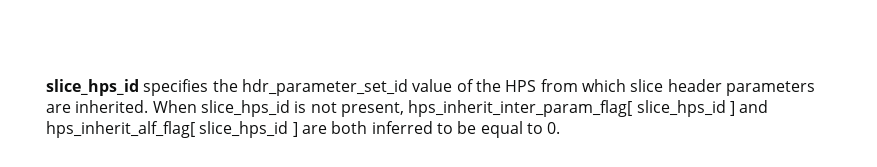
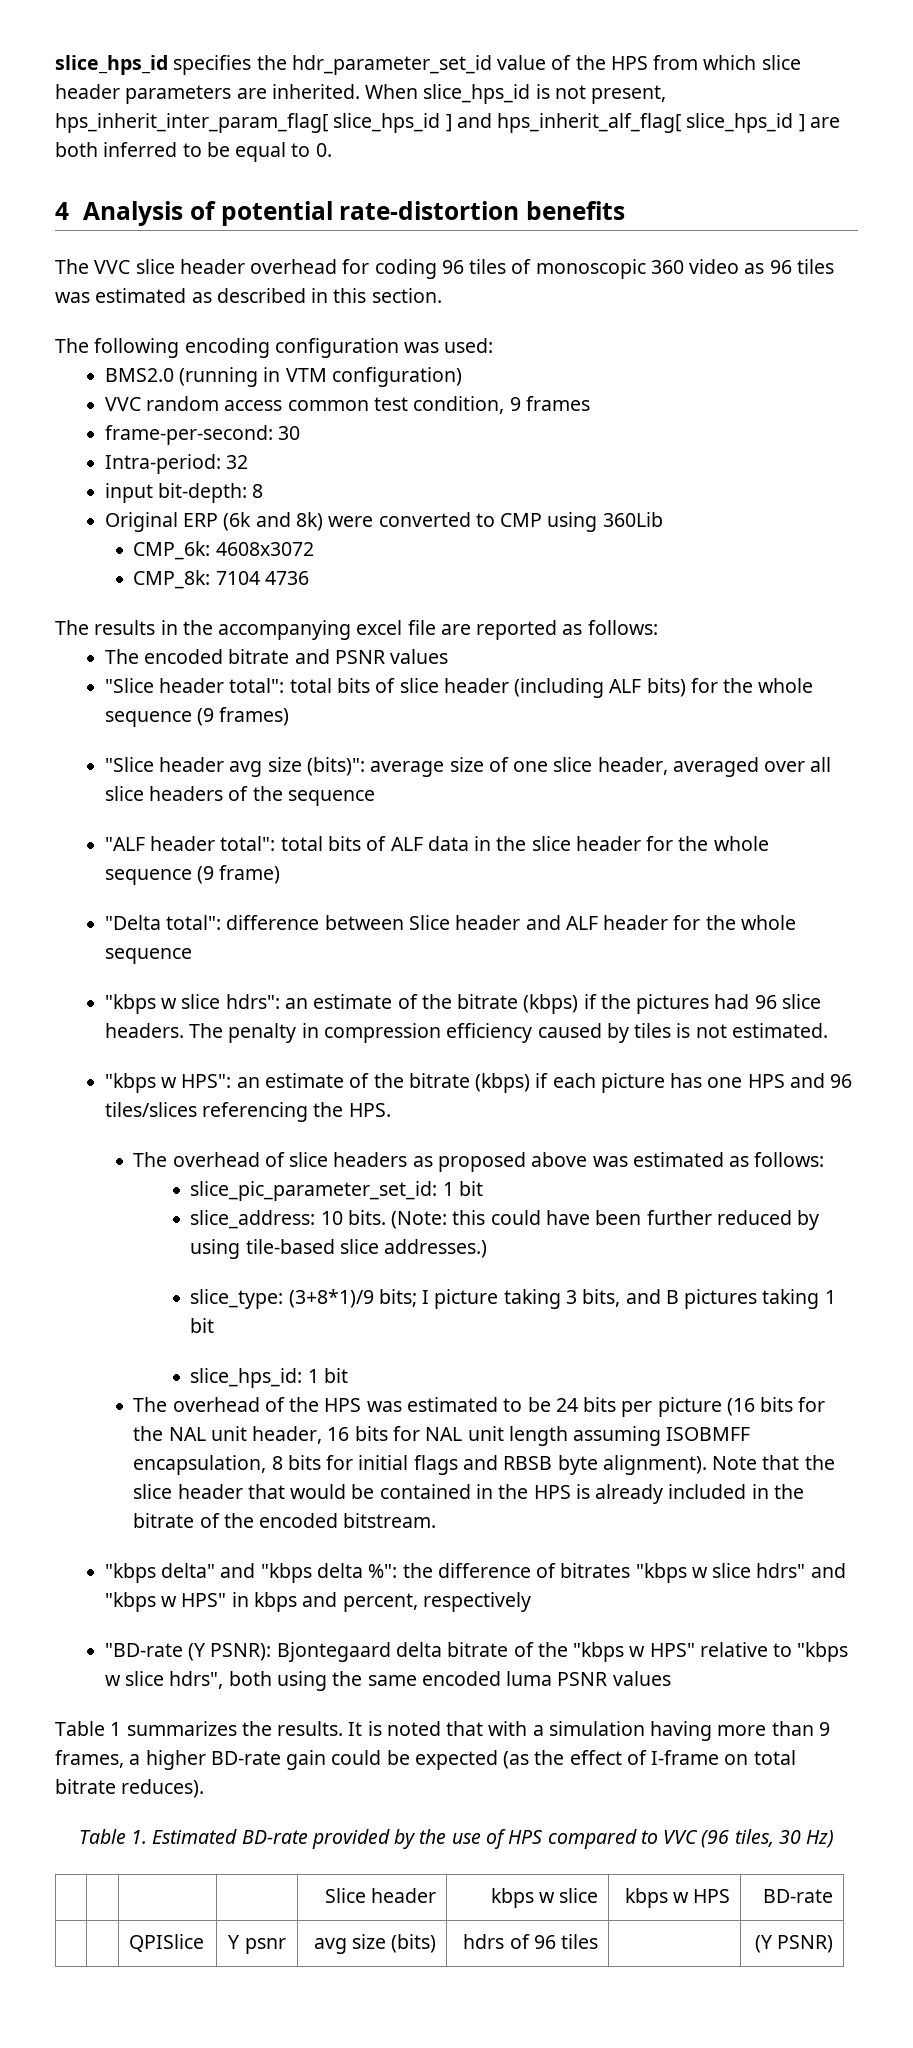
(561, 128) none -> [55,201,625,226] [55,259,834,279] [55,288,442,303] [55,338,494,358] [104,367,462,387] [104,396,590,414] [104,425,301,445] [104,454,249,474] [104,483,264,503] [104,512,663,532] [133,541,314,560] [133,570,309,589] [55,620,658,640] [104,649,449,664] [104,678,814,698] [104,707,290,727] [104,757,832,777] [104,786,375,806] [104,836,769,851] [104,865,281,885] [104,915,796,930] [104,948,192,964] [104,994,821,1014] [104,1023,828,1043] [104,1073,853,1093] [104,1102,391,1122] [133,1152,825,1172] [190,1181,483,1201] [190,1210,820,1230] [190,1239,488,1259] [190,1289,836,1309] [190,1318,215,1333] [190,1368,348,1388] [133,1397,826,1417] [133,1426,751,1446] [133,1455,835,1475] [133,1484,804,1504] [133,1513,437,1528] [104,1563,846,1583] [104,1592,531,1612] [104,1642,849,1662] [104,1671,671,1691] [55,1721,830,1741] [55,1750,796,1770] [55,1779,205,1798] [78,1829,835,1849] [324,1888,437,1903] [490,1888,599,1908] [624,1888,731,1908] [763,1889,834,1903] [128,1934,204,1952] [228,1935,286,1954] [313,1934,437,1954] [463,1934,599,1949] [754,1935,834,1953] // 4 Analysis of potential rate-distortion benefits // The VVC slice header overhead for coding 96 tiles of monoscopic 360 video as 96 tiles was estimated as described in this section. // The following encoding configuration was used: // BMS2.0 (running in VTM configuration) // VVC random access common test condition, 9 frames // frame-per-second: 30 // Intra-period: 32 // input bit-depth: 8 // Original ERP (6k and 8k) were converted to CMP using 360Lib // CMP_6k: 4608x3072 // CMP_8k: 7104 4736 // The results in the accompanying excel file are reported as follows: // The encoded bitrate and PSNR values // "Slice header total": total bits of slice header (including ALF bits) for the whole sequence (9 frames) // "Slice header avg size (bits)": average size of one slice header, averaged over all slice headers of the sequence // "ALF header total": total bits of ALF data in the slice header for the whole sequence (9 frame) // "Delta total": difference between Slice header and ALF header for the whole sequence // "kbps w slice hdrs": an estimate of the bitrate (kbps) if the pictures had 96 slice headers. The penalty in compression efficiency caused by tiles is not estimated. // "kbps w HPS": an estimate of the bitrate (kbps) if each picture has one HPS and 96 tiles/slices referencing the HPS. // The overhead of slice headers as proposed above was estimated as follows: // slice_pic_parameter_set_id: 1 bit // slice_address: 10 bits. (Note: this could have been further reduced by using tile-based slice addresses.) // slice_type: (3+8*1)/9 bits; I picture taking 3 bits, and B pictures taking 1 bit // slice_hps_id: 1 bit // The overhead of the HPS was estimated to be 24 bits per picture (16 bits for the NAL unit header, 16 bits for NAL unit length assuming ISOBMFF encapsulation, 8 bits for initial flags and RBSB byte alignment). Note that the slice header that would be contained in the HPS is already included in the bitrate of the encoded bitstream. // "kbps delta" and "kbps delta %": the difference of bitrates "kbps w slice hdrs" and "kbps w HPS" in kbps and percent, respectively // "BD-rate (Y PSNR): Bjontegaard delta bitrate of the "kbps w HPS" relative to "kbps w slice hdrs", both using the same encoded luma PSNR values // Table 1 summarizes the results. It is noted that with a simulation having more than 9 frames, a higher BD-rate gain could be expected (as the effect of I-frame on total bitrate reduces). // Table 1. Estimated BD-rate provided by the use of HPS compared to VVC (96 tiles, 30 Hz) // | | | | Slice header | kbps w slice | kbps w HPS | BD-rate // | | QPISlice | Y psnr | avg size (bits) | hdrs of 96 tiles | | (Y PSNR)

